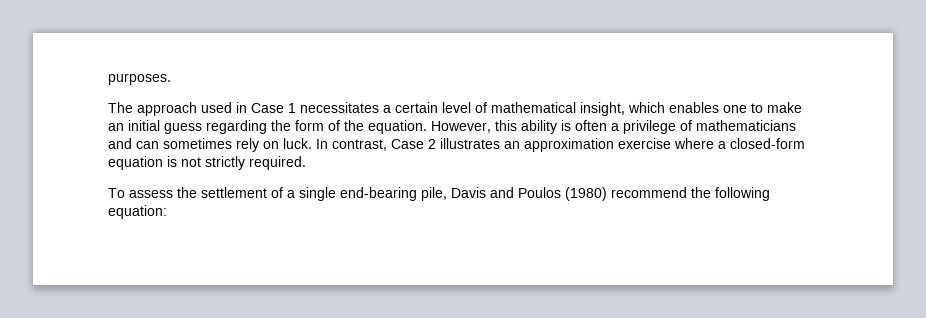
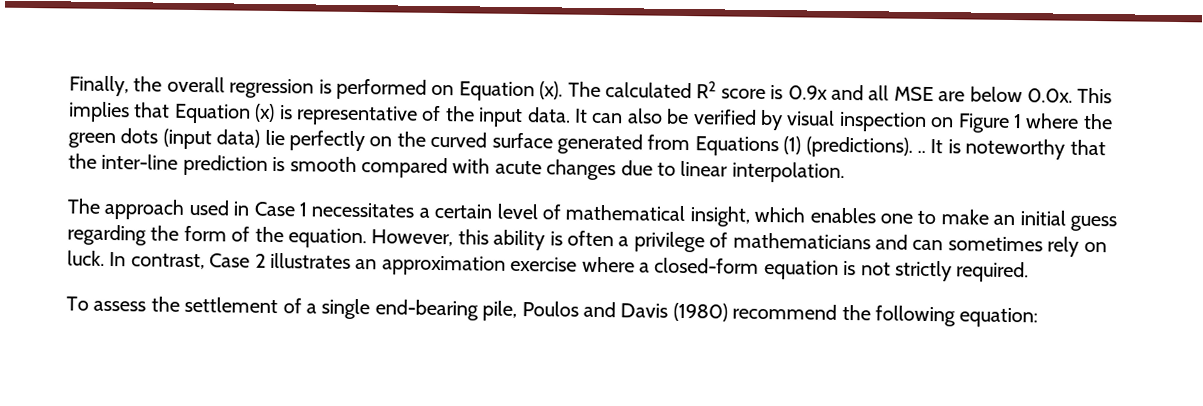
[108,73,171,85] purposes. -> [69,75,1113,104] [68,101,1113,133] [68,128,1106,160] [68,153,845,183] Finally, the overall regression is performed on Equation (x). The calculated R2 score is 0.9x and all MSE are below 0.0x. This implies that Equation (x) is representative of the input data. It can also be verified by visual inspection on Figure 1 where the green dots (input data) lie perfectly on the curved surface generated from Equations (1) (predictions). .. It is noteworthy that the inter-line prediction is smooth compared with acute changes due to linear interpolation.
[451,187,561,198] Davis and Poulos -> [521,301,669,318] Poulos and Davis

